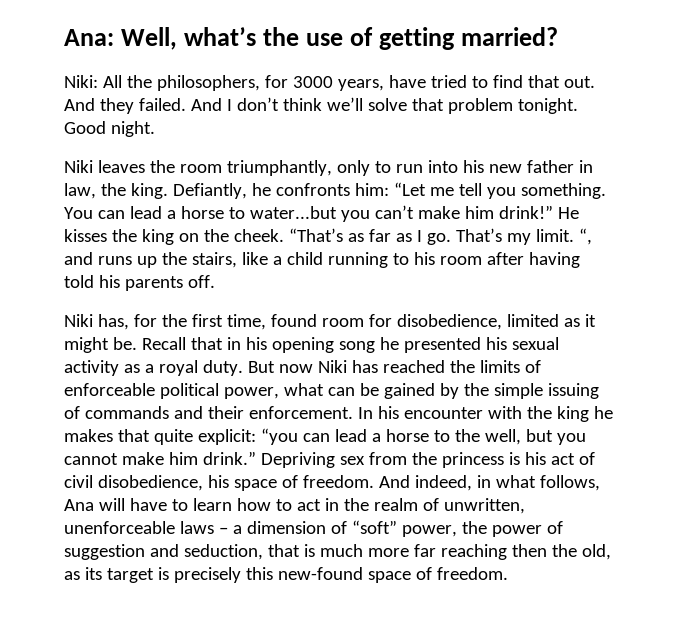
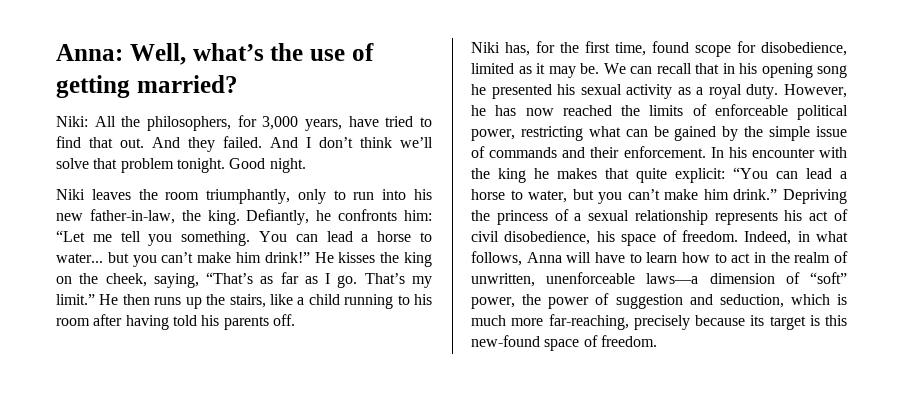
[64,29,114,46] Ana: -> [56,44,123,61] Anna:
[292,76,333,88] 3000 -> [262,116,299,130] 3,000
[526,160,593,173] [64,183,96,199] father in law, -> [89,209,175,224] father-in-law,
[249,206,337,219] water...but -> [56,252,129,263] water... but
[233,229,284,242] cheek. -> [105,273,199,288] cheek, saying,
[535,228,592,245] [64,252,93,265] limit. “, and -> [56,294,150,305] limit.” He then
[321,318,364,327] room -> [695,45,731,57] scope
[64,337,186,353] might be. Recall -> [548,63,692,78] may be. We can recall
[247,360,378,373] But now Niki has -> [784,84,847,98] [471,105,554,116] However, he has now
(279, 393) none -> [520,126,583,141] restricting
[547,383,599,399] issuing -> [816,126,847,137] issue
[260,428,586,445] [64,453,118,465] “you can lead a horse to the well, but you cannot -> [733,167,847,179] [471,189,660,204] “You can lead a horse to water, but you can’t
[339,452,520,468] sex from the princess is -> [471,209,778,225] the princess of a sexual relationship represents
[378,475,472,491] And indeed, -> [744,231,792,245] Indeed,
[64,499,94,511] Ana -> [526,252,562,263] Anna
[179,521,242,534] laws – a -> [646,273,699,284] laws—a
[267,544,300,557] that -> [790,294,830,305] which
[413,544,611,560] [64,571,80,580] far reaching then the old, as -> [548,314,745,330] far-reaching, precisely because
[173,567,241,583] precisely -> (820, 320) none

